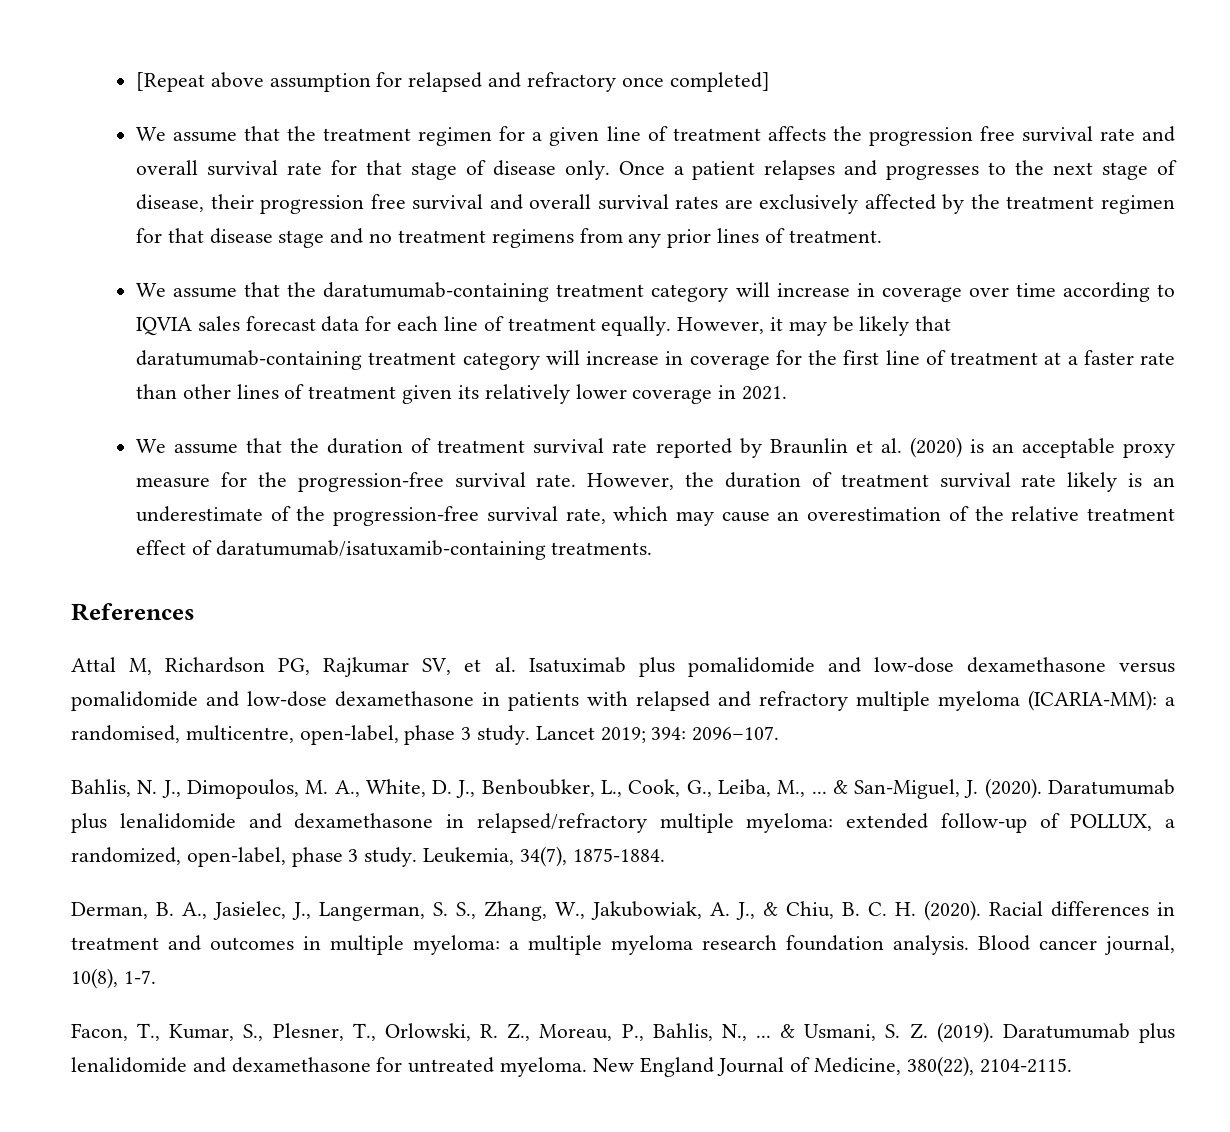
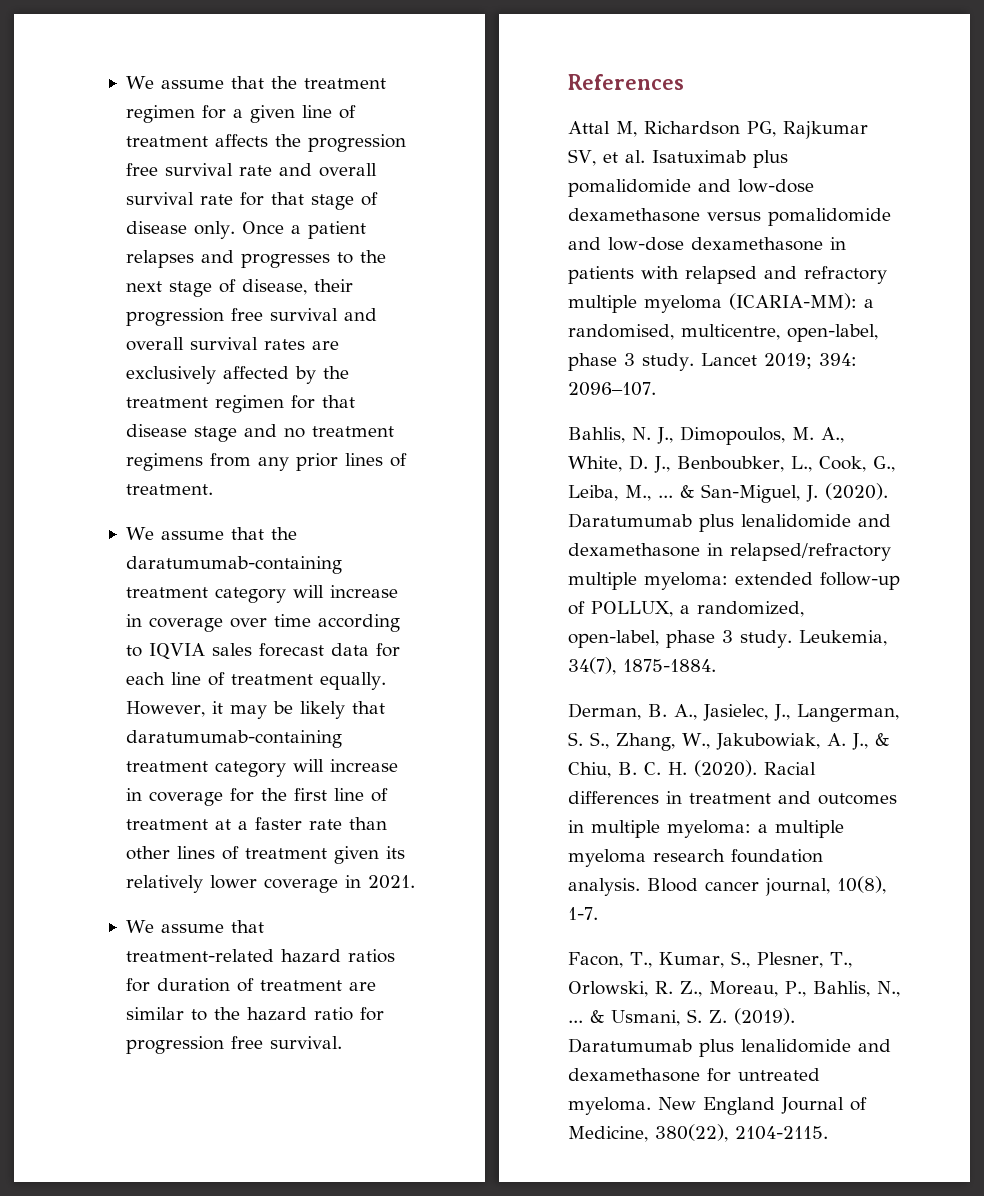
[136,72,770,92] [Repeat above assumption for relapsed and refractory once completed] // -> (125, 82) none
[290,437,1176,458] [136,472,1175,492] [136,506,1175,526] [136,540,653,560] the duration of treatment survival rate reported by Braunlin et al. (2020) is an acceptable proxy measure for the progression-free survival rate. However, the duration of treatment survival rate likely is an underestimate of the progression-free survival rate, which may cause an overestimation of the relative treatment effect of daratumumab/isatuxamib-containing treatments. -> [125,949,395,963] [125,978,376,992] [125,1007,384,1021] [125,1036,342,1054] treatment-related hazard ratios for duration of treatment are similar to the hazard ratio for progression free survival.

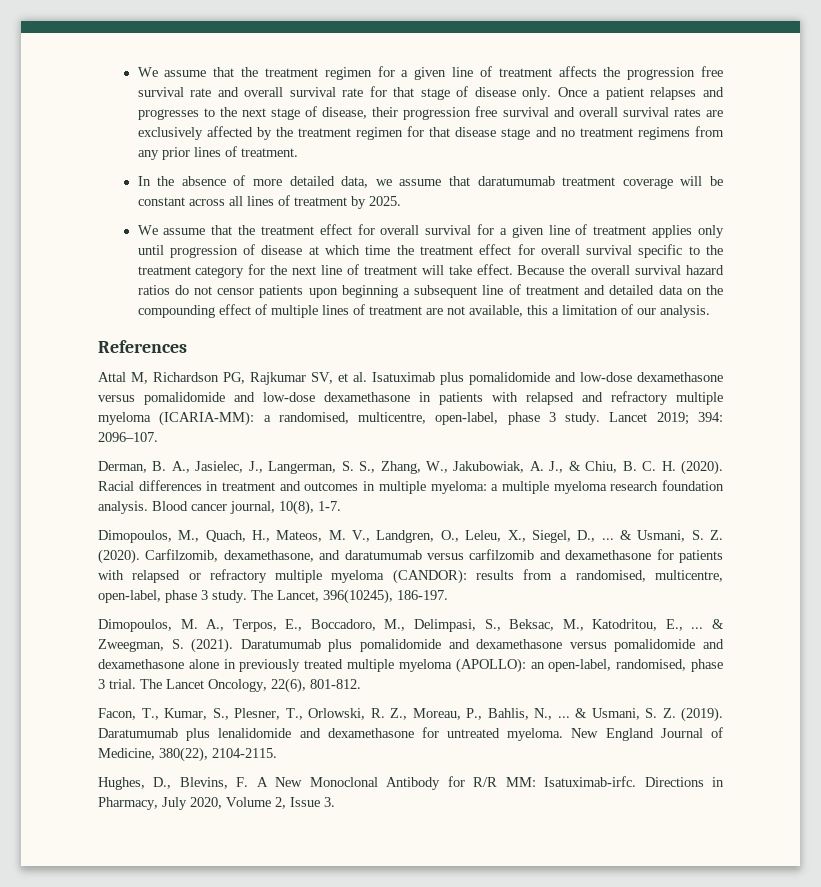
[125,527,297,540] [125,556,342,574] [125,585,398,603] [125,614,400,632] [125,643,400,660] [125,672,386,690] [125,701,385,719] [125,730,342,748] [125,759,398,777] [125,788,223,806] We assume that the daratumumab-containing treatment category will increase in coverage over time according to IQVIA sales forecast data for each line of treatment equally. However, it may be likely that daratumumab-containing treatment category will increase in coverage -> [137,175,723,189] [137,195,401,209] [137,224,725,238] [137,244,724,258] [137,266,245,278] In the absence of more detailed data, we assume that daratumumab treatment coverage will be constant across all lines of treatment by 2025. // We assume that the treatment effect for overall survival for a given line of treatment applies only until progression of disease at which time the treatment effect for overall survival specific to the treatment category
[293,788,388,802] [125,817,387,830] [125,846,405,864] [125,875,415,893] [125,920,264,933] [125,949,395,963] [125,978,376,992] [125,1007,384,1021] [125,1036,342,1054] first line of treatment at a faster rate than other lines of treatment given its relatively lower coverage in 2021. // We assume that treatment-related hazard ratios for duration of treatment are similar to the hazard ratio for progression free survival. -> [292,264,724,275] [137,284,723,298] [137,304,710,318] next line of treatment will take effect. Because the overall survival hazard ratios do not censor patients upon beginning a subsequent line of treatment and detailed data on the compounding effect of multiple lines of treatment are not available, this a limitation of our analysis.
[568,426,844,445] [568,455,895,473] [568,483,888,503] [568,513,891,532] [568,543,891,561] [568,572,900,590] [568,601,804,617] [568,630,887,648] [568,657,716,675] // Bahlis, N. J., Dimopoulos, M. A., White, D. J., Benboubker, L., Cook, G., Leiba, M., ... & San-Miguel, J. (2020). Daratumumab plus lenalidomide and dexamethasone in relapsed/refractory multiple myeloma: extended follow-up of POLLUX, a randomized, open-label, phase 3 study. Leukemia, 34(7), 1875-1884. -> (158, 437) none
(598, 913) none -> [98,530,724,543] [98,549,723,564] [98,569,723,584] [98,589,448,604] [98,619,724,632] [98,638,725,653] [98,658,723,673] [98,678,361,693] // Dimopoulos, M., Quach, H., Mateos, M. V., Landgren, O., Leleu, X., Siegel, D., ... & Usmani, S. Z. (2020). Carfilzomib, dexamethasone, and daratumumab versus carfilzomib and dexamethasone for patients with relapsed or refractory multiple myeloma (CANDOR): results from a randomised, multicentre, open-label, phase 3 study. The Lancet, 396(10245), 186-197. // Dimopoulos, M. A., Terpos, E., Boccadoro, M., Delimpasi, S., Beksac, M., Katodritou, E., ... & Zweegman, S. (2021). Daratumumab plus pomalidomide and dexamethasone versus pomalidomide and dexamethasone alone in previously treated multiple myeloma (APOLLO): an open-label, randomised, phase 3 trial. The Lancet Oncology, 22(6), 801-812.
(828, 1133) none -> [98,776,724,790] [98,797,335,810] // Hughes, D., Blevins, F. A New Monoclonal Antibody for R/R MM: Isatuximab-irfc. Directions in Pharmacy, July 2020, Volume 2, Issue 3.

